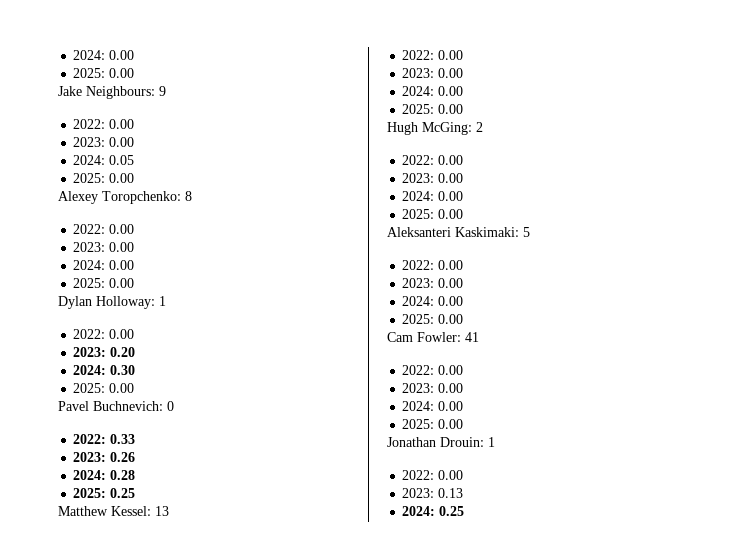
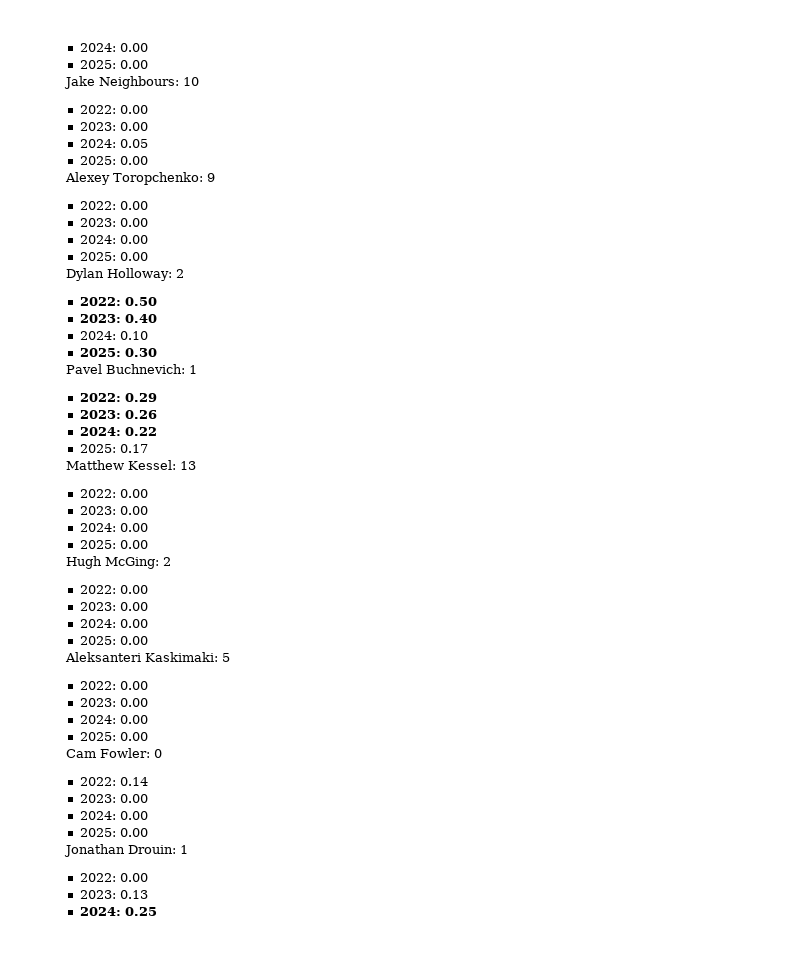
[159,86,166,96] 9 -> [183,77,199,86] 10
[185,191,192,201] 8 -> [207,173,215,182] 9
[159,296,166,306] [73,329,135,339] [73,347,136,357] [73,365,136,375] [73,383,135,393] [58,401,174,411] [73,434,136,444] 1 // 2022: 0.00 // 2023: 0.20 // 2024: 0.30 // 2025: 0.00 // Pavel Buchnevich: 0 // 2022: 0.33 -> [176,269,184,278] [79,297,157,306] [79,314,157,323] [79,331,148,340] [79,348,157,357] [66,364,197,374] [79,393,157,402] 2 // 2022: 0.50 // 2023: 0.40 // 2024: 0.10 // 2025: 0.30 // Pavel Buchnevich: 1 // 2022: 0.29
[110,470,136,480] [73,488,136,498] 0.28 // 2025: 0.25 -> [124,427,157,436] [79,444,148,453] 0.22 // 2025: 0.17
[465,332,479,342] [402,365,464,375] 41 // 2022: 0.00 -> [154,749,162,758] [79,777,148,786] 0 // 2022: 0.14

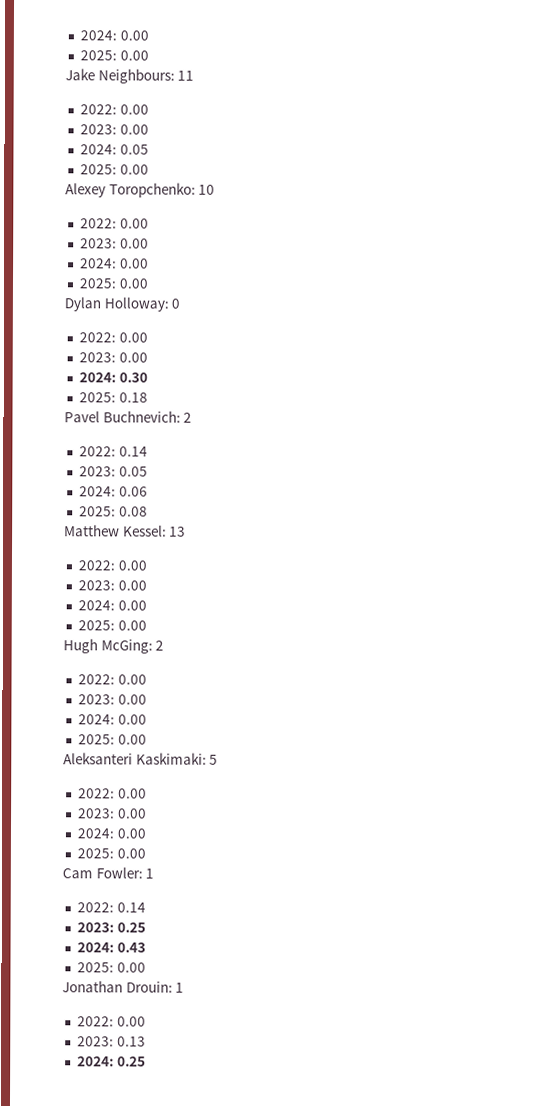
[183,77,199,86] 10 -> [177,70,195,81] 11
[207,173,215,182] 9 -> [198,184,216,195] 10
[176,269,184,278] [79,297,157,306] [79,314,157,323] [79,331,148,340] [79,348,157,357] [66,364,197,374] [79,393,157,402] [79,410,157,419] [79,427,157,436] [79,444,148,453] 2 // 2022: 0.50 // 2023: 0.40 // 2024: 0.10 // 2025: 0.30 // Pavel Buchnevich: 1 // 2022: 0.29 // 2023: 0.26 // 2024: 0.22 // 2025: 0.17 -> [171,298,181,309] [78,332,148,343] [78,352,148,363] [78,372,148,383] [78,392,148,403] [64,410,193,423] [78,446,148,457] [78,466,148,477] [78,486,148,497] [78,506,148,517] 0 // 2022: 0.00 // 2023: 0.00 // 2024: 0.30 // 2025: 0.18 // Pavel Buchnevich: 2 // 2022: 0.14 // 2023: 0.05 // 2024: 0.06 // 2025: 0.08
[154,749,162,758] [79,777,148,786] [79,794,148,803] [79,811,148,820] 0 // 2022: 0.14 // 2023: 0.00 // 2024: 0.00 -> [145,868,155,879] [76,902,146,913] [76,922,146,933] [76,942,146,953] 1 // 2022: 0.14 // 2023: 0.25 // 2024: 0.43

